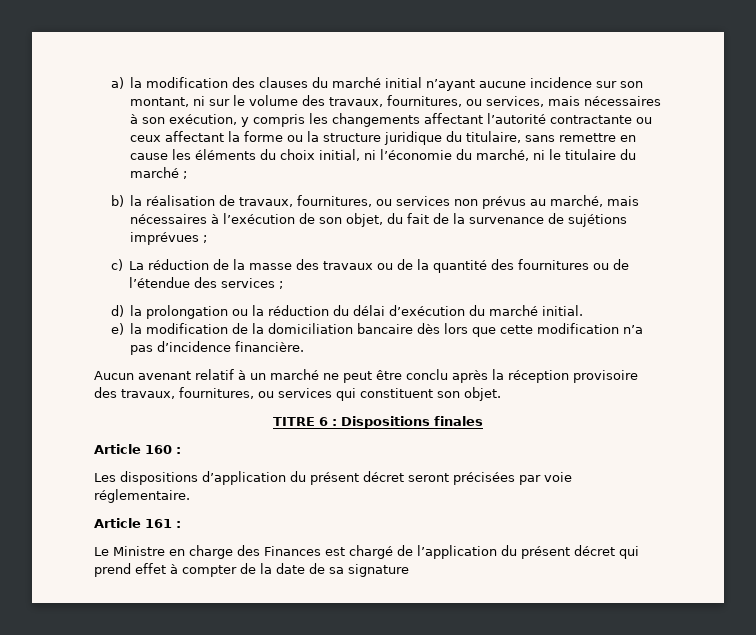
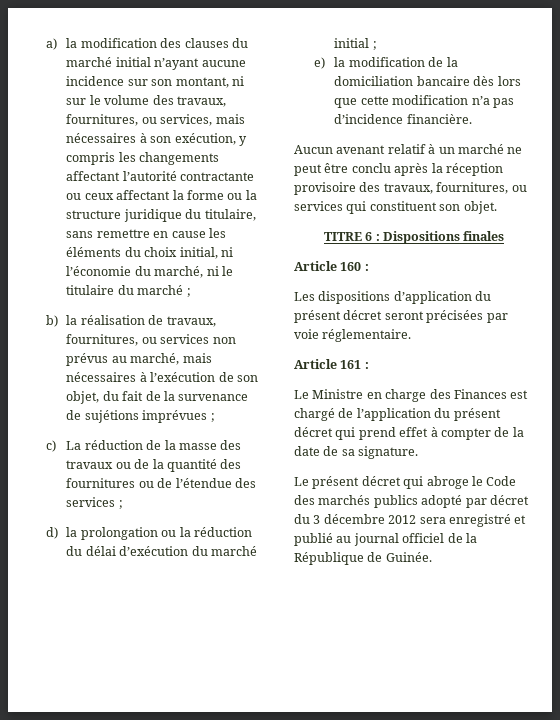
[542,305,584,316] initial. -> [334,38,377,50] initial ;
[348,564,409,577] signature -> [358,446,419,459] [294,476,517,489] [294,495,529,508] [294,514,527,527] [294,533,477,546] [294,552,432,565] signature. // Le présent décret qui abroge le Code des marchés publics adopté par décret du 3 décembre 2012 sera enregistré et publié au journal officiel de la République de Guinée.

